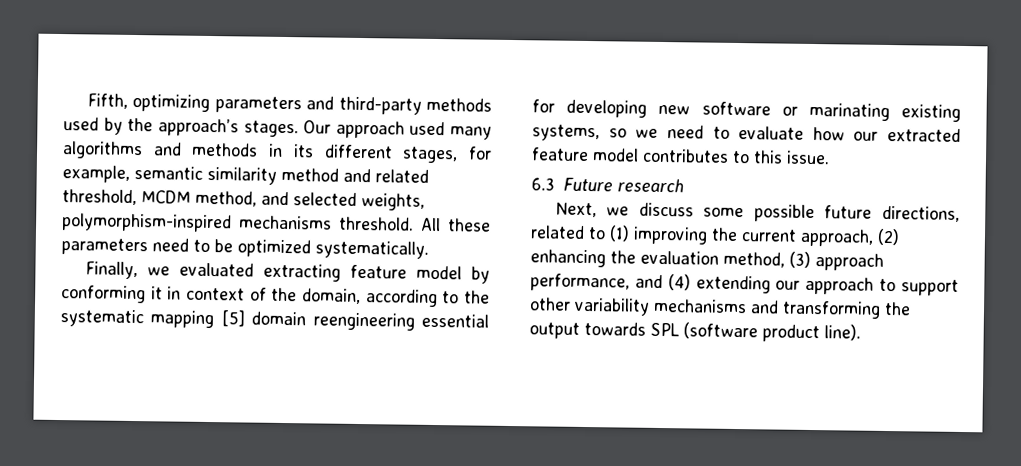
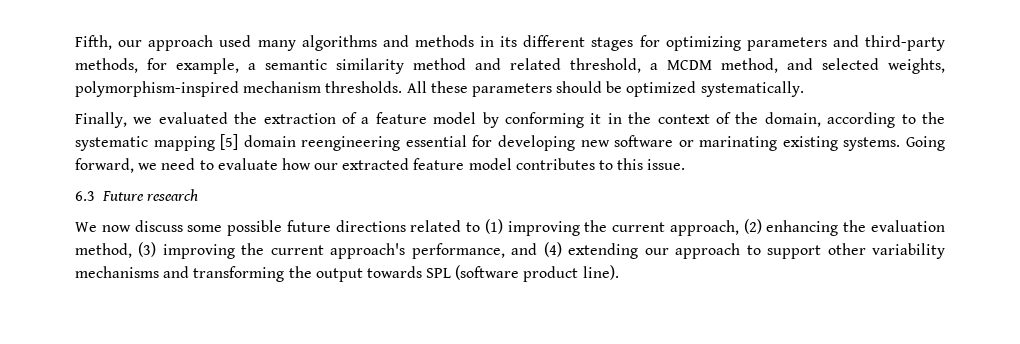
[132,93,493,115] [63,117,332,138] optimizing parameters and third-party methods used by the approach’s stages. Our -> [118,40,143,47] our
[402,146,459,164] stages, -> [591,35,945,51] [75,58,138,73] stages for optimizing parameters and third-party methods,
(130, 174) none -> [248,63,256,70] a
(137, 197) none -> [650,63,658,70] a
[239,215,414,231] mechanisms threshold. -> [243,81,403,93] mechanism thresholds.
[152,238,210,253] need to -> [556,81,603,93] should
[262,263,341,282] extracting -> [234,112,370,124] the extraction of a
(182, 293) none -> [628,112,652,124] the
[532,124,627,142] systems, so -> [843,136,945,151] [75,158,134,173] systems. Going forward,
[554,202,630,218] Next, we -> [75,222,131,232] We now
[882,205,960,222] directions, -> [335,220,406,232] directions
[815,253,884,271] approach -> [162,243,406,259] improving the current approach's

